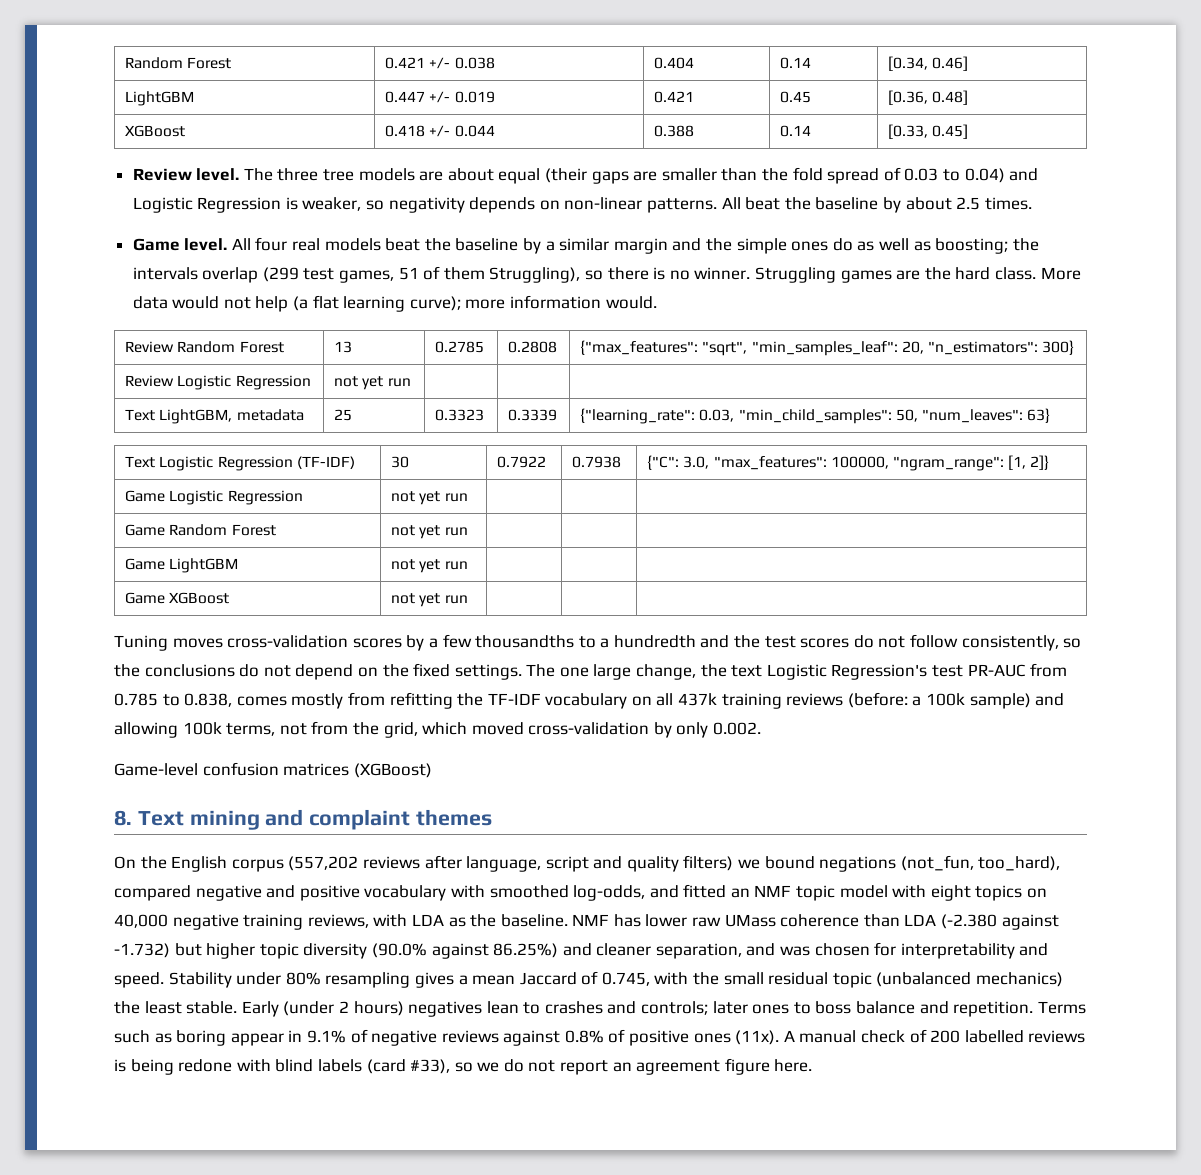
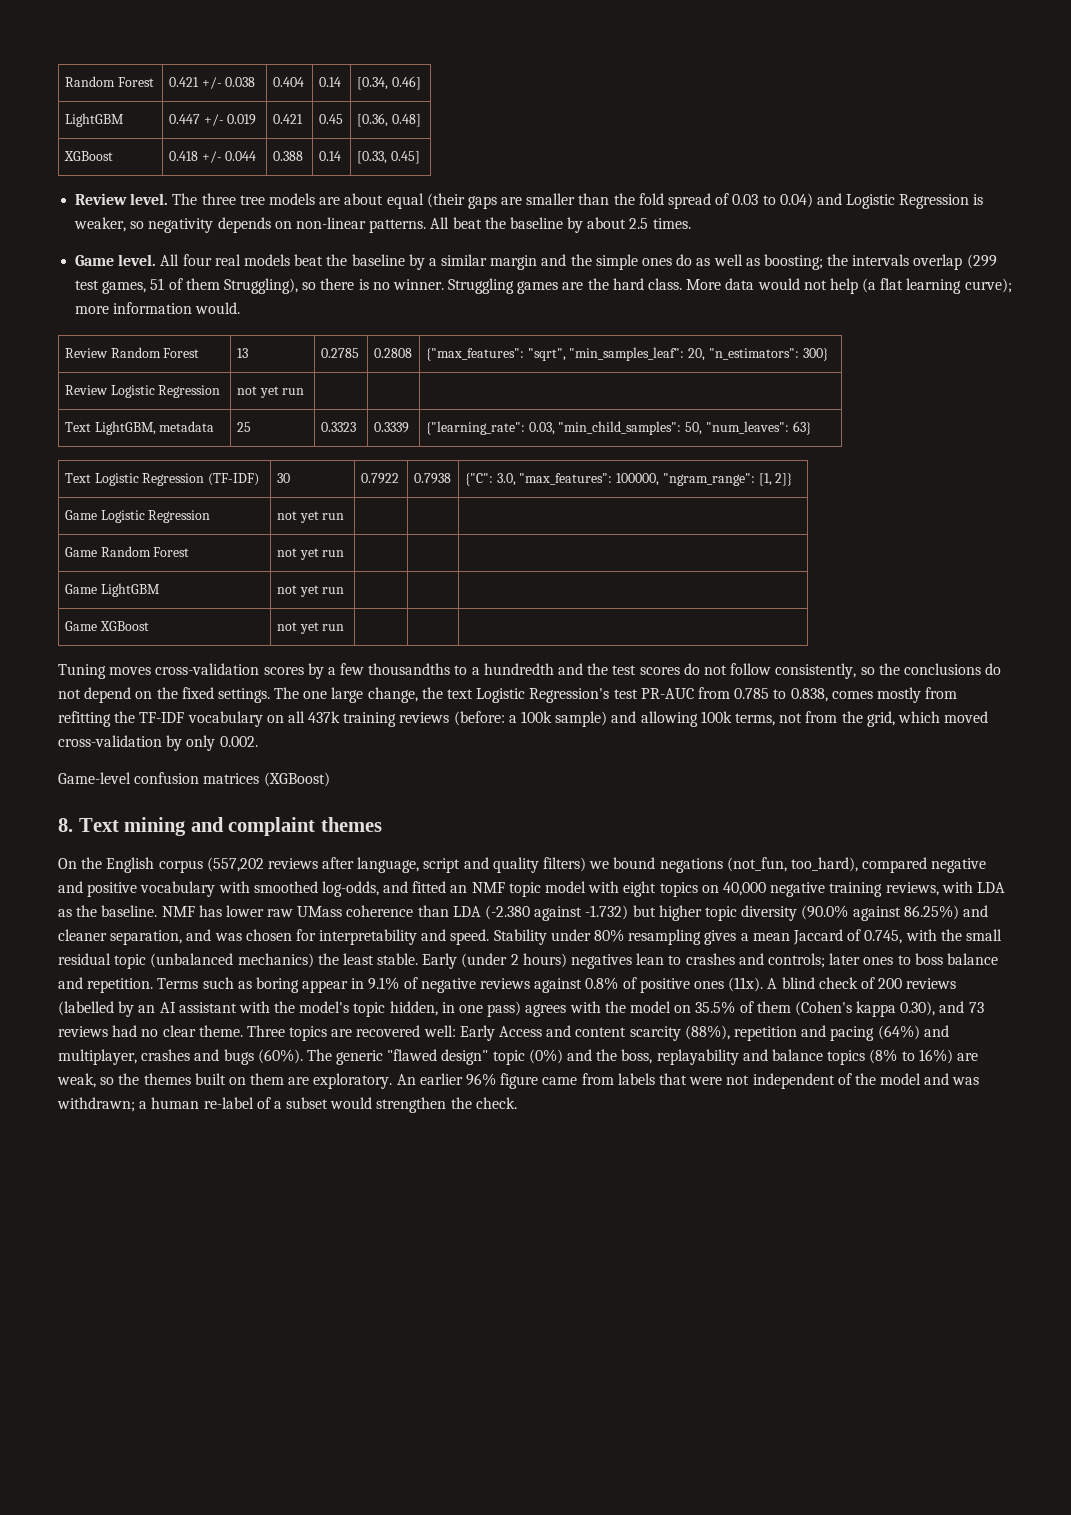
[799,1030,857,1043] manual -> [781,977,815,989] blind
[964,1030,1086,1043] [114,1058,813,1075] labelled reviews is being redone with blind labels (card #33), so we do not report an agreement figure here. -> [906,978,957,989] [58,1001,984,1017] [58,1025,949,1041] [58,1049,978,1065] [57,1073,980,1089] [57,1097,517,1113] reviews (labelled by an AI assistant with the model's topic hidden, in one pass) agrees with the model on 35.5% of them (Cohen's kappa 0.30), and 73 reviews had no clear theme. Three topics are recovered well: Early Access and content scarcity (88%), repetition and pacing (64%) and multiplayer, crashes and bugs (60%). The generic "flawed design" topic (0%) and the boss, replayability and balance topics (8% to 16%) are weak, so the themes built on them are exploratory. An earlier 96% figure came from labels that were not independent of the model and was withdrawn; a human re-label of a subset would strengthen the check.

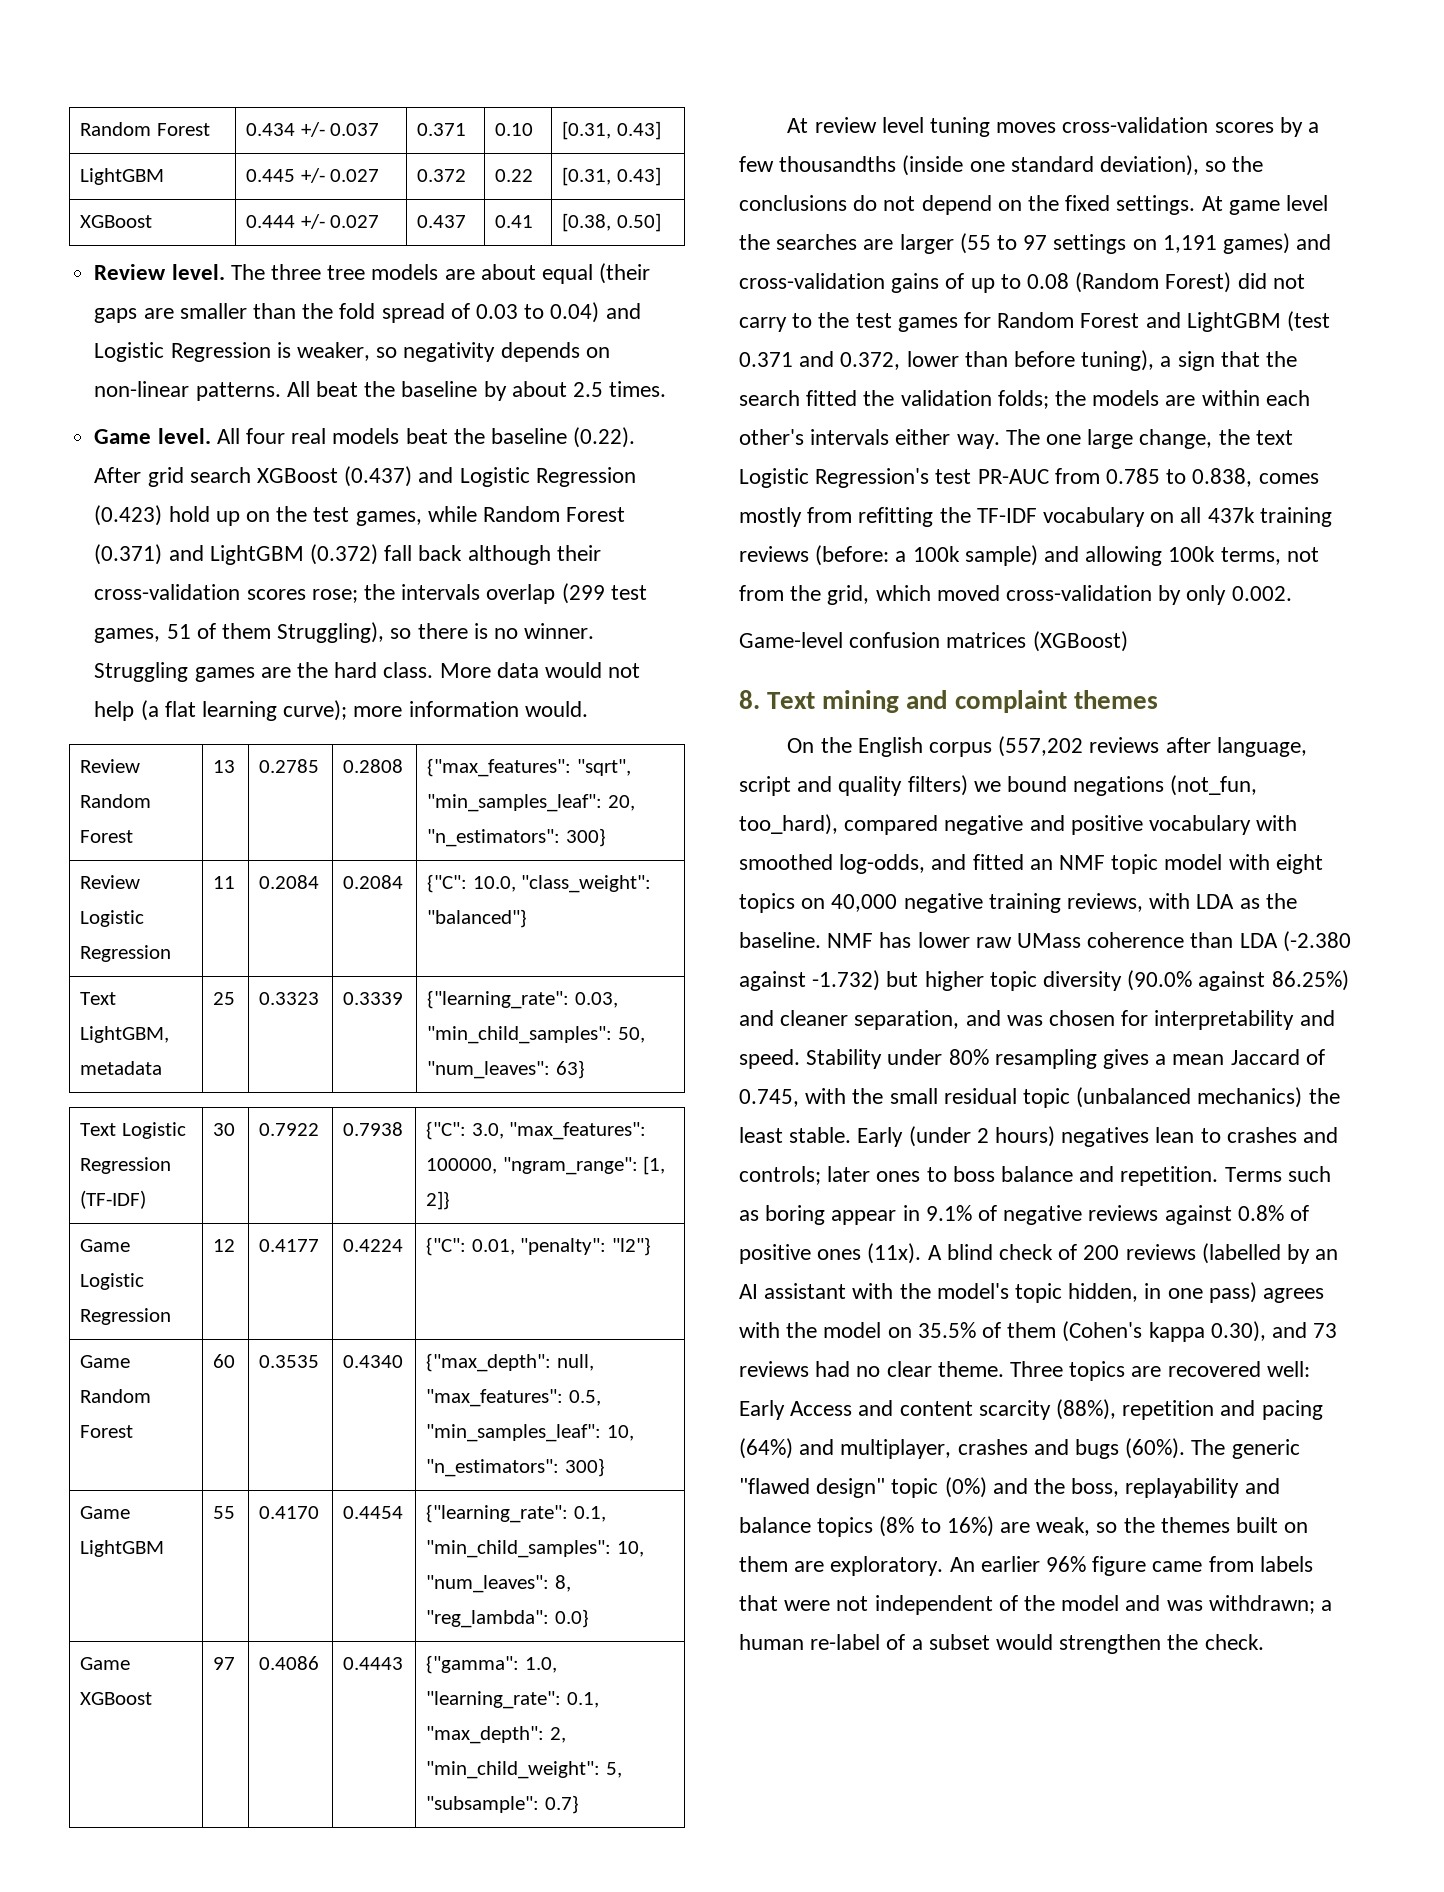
[64,76,154,87] [168,77,256,89] [272,77,304,87] [318,77,341,87] [356,76,421,90] [64,113,124,127] [168,114,257,126] [272,114,303,124] [318,114,343,124] [356,113,421,127] [63,151,113,161] [168,151,257,163] [272,151,303,161] [318,151,341,161] [356,151,420,164] Random Forest | 0.421 +/- 0.038 | 0.404 | 0.14 | [0.34, 0.46] // LightGBM | 0.447 +/- 0.019 | 0.421 | 0.45 | [0.36, 0.48] // XGBoost | 0.418 +/- 0.044 | 0.388 | 0.14 | [0.33, 0.45] -> [80,122,210,136] [246,122,380,137] [417,123,467,136] [495,123,534,136] [562,121,661,140] [80,168,165,185] [246,168,380,183] [417,169,467,182] [495,169,534,182] [562,167,661,186] [80,215,153,228] [246,214,380,229] [417,215,467,228] [495,215,534,228] [562,213,661,232] Random Forest | 0.434 +/- 0.037 | 0.371 | 0.10 | [0.31, 0.43] // LightGBM | 0.445 +/- 0.027 | 0.372 | 0.22 | [0.31, 0.43] // XGBoost | 0.444 +/- 0.027 | 0.437 | 0.41 | [0.38, 0.50]
[408,254,823,270] by a similar margin and the simple ones do as well as boosting; -> [573,427,636,448] [94,466,636,487] [94,505,626,526] [94,544,601,565] [94,584,358,603] (0.22). After grid search XGBoost (0.437) and Logistic Regression (0.423) hold up on the test games, while Random Forest (0.371) and LightGBM (0.372) fall back although their cross-validation scores rose;
[236,386,305,398] not yet run | | | -> [213,876,236,889] [259,875,320,889] [343,875,404,889] [427,874,652,893] [427,909,528,928] 11 | 0.2084 | 0.2084 | {"C": 10.0, "class_weight": "balanced"}
[276,511,345,523] [64,546,190,557] [276,548,345,560] [64,583,160,597] [276,585,345,597] [64,621,149,631] [276,622,345,634] [58,664,106,679] not yet run | | | // Game Random Forest | not yet run | | | // Game LightGBM | not yet run | | | // Game XGBoost | not yet run | | | // Tuning -> [213,1239,236,1252] [259,1239,320,1252] [343,1239,404,1252] [426,1237,652,1256] [80,1355,131,1368] [80,1389,152,1403] [80,1425,134,1438] [213,1354,236,1368] [259,1355,320,1368] [343,1355,404,1368] [426,1353,594,1372] [426,1389,601,1407] [426,1424,634,1442] [426,1458,605,1477] [80,1506,131,1519] [80,1540,165,1557] [213,1506,236,1519] [259,1506,320,1519] [343,1506,404,1519] [426,1504,606,1523] [426,1540,644,1558] [426,1575,571,1593] [426,1609,589,1628] [80,1657,131,1670] [80,1692,153,1705] [213,1657,236,1670] [259,1656,320,1670] [343,1657,404,1670] [426,1655,557,1674] [426,1691,599,1709] [426,1726,566,1744] [426,1761,622,1779] [426,1795,579,1814] [787,117,990,137] 12 | 0.4177 | 0.4224 | {"C": 0.01, "penalty": "l2"} // Game Random Forest | 60 | 0.3535 | 0.4340 | {"max_depth": null, "max_features": 0.5, "min_samples_leaf": 10, "n_estimators": 300} // Game LightGBM | 55 | 0.4170 | 0.4454 | {"learning_rate": 0.1, "min_child_samples": 10, "num_leaves": 8, "reg_lambda": 0.0} // Game XGBoost | 97 | 0.4086 | 0.4443 | {"gamma": 1.0, "learning_rate": 0.1, "max_depth": 2, "min_child_weight": 5, "subsample": 0.7} // At review level tuning
[454,663,857,679] to a hundredth and the test scores do not follow consistently, -> [902,155,1200,176] (inside one standard deviation),
(270, 695) none -> [1201,195,1329,215] [739,233,1332,254] [739,272,1305,293] [739,311,1331,332] [739,350,1298,371] [739,390,1310,409] [739,429,1000,449] At game level the searches are larger (55 to 97 settings on 1,191 games) and cross-validation gains of up to 0.08 (Random Forest) did not carry to the test games for Random Forest and LightGBM (test 0.371 and 0.372, lower than before tuning), a sign that the search fitted the validation folds; the models are within each other's intervals either way.

